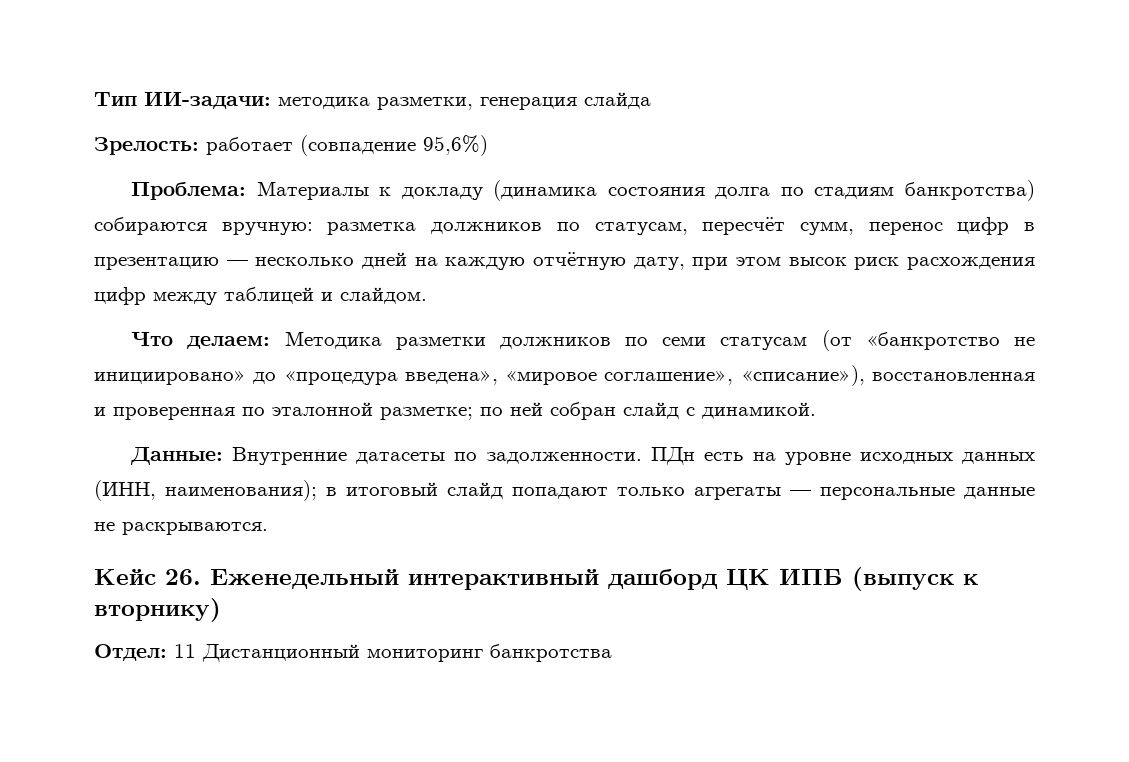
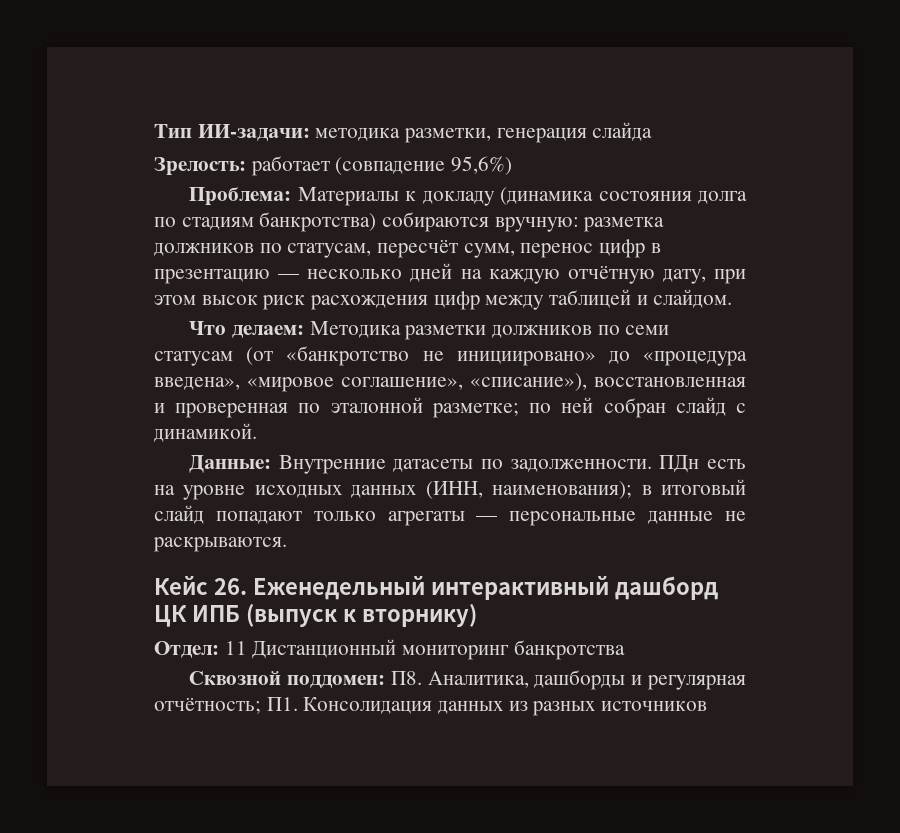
(612, 653) none -> [189,670,746,690] [154,697,708,716] // Сквозной поддомен: П8. Аналитика, дашборды и регулярная отчётность; П1. Консолидация данных из разных источников

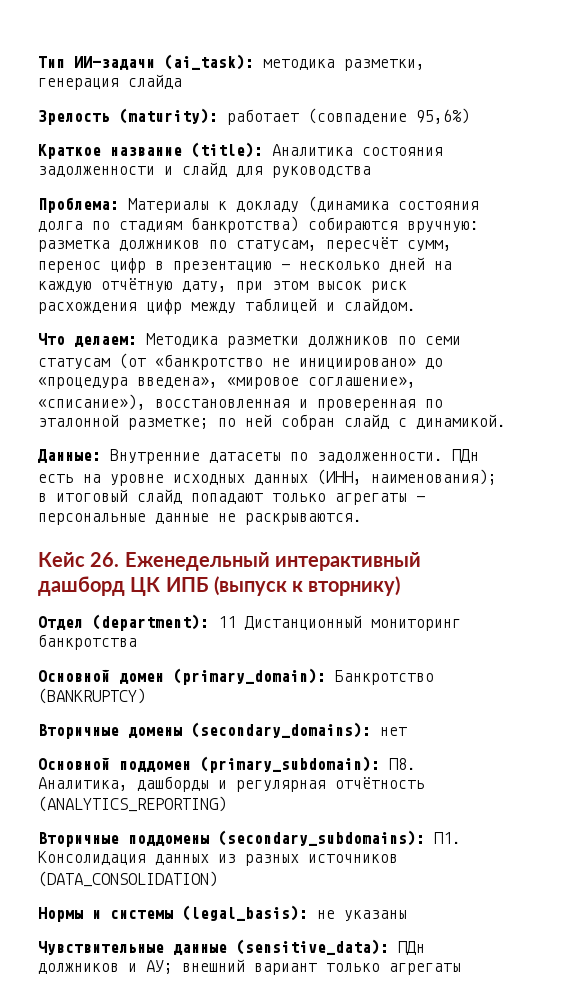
[197,124,310,142] ИИ-задачи: -> [74,54,254,70] ИИ-задачи (ai_task):
[154,157,246,176] Зрелость: -> [38,108,218,125] Зрелость (maturity):
(513, 165) none -> [38,142,443,159] [38,162,371,178] // Краткое название (title): Аналитика состояния задолженности и слайд для руководства
[154,641,219,659] Отдел: -> [38,614,209,631] Отдел (department):
[189,671,385,689] Сквозной поддомен: -> [38,668,434,685] [38,688,146,704] [38,722,407,739] [38,756,380,773] Основной домен (primary_domain): Банкротство (BANKRUPTCY) // Вторичные домены (secondary_domains): нет // Основной поддомен (primary_subdomain):
[154,697,261,714] отчётность; -> [335,777,425,789] [38,796,227,812] [38,830,425,847] отчётность (ANALYTICS_REPORTING) // Вторичные поддомены (secondary_subdomains):
(708, 706) none -> [38,871,218,887] [38,905,407,922] [38,939,425,956] [38,959,461,975] (DATA_CONSOLIDATION) // Нормы и системы (legal_basis): не указаны // Чувствительные данные (sensitive_data): ПДн должников и АУ; внешний вариант только агрегаты

